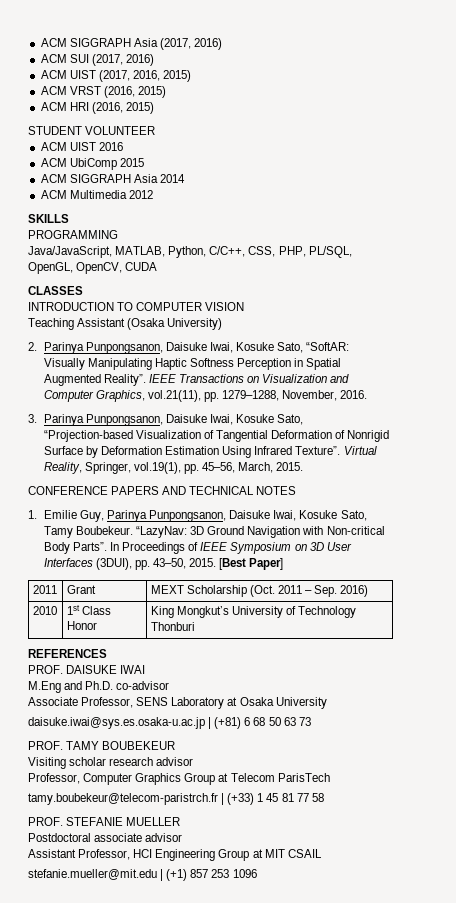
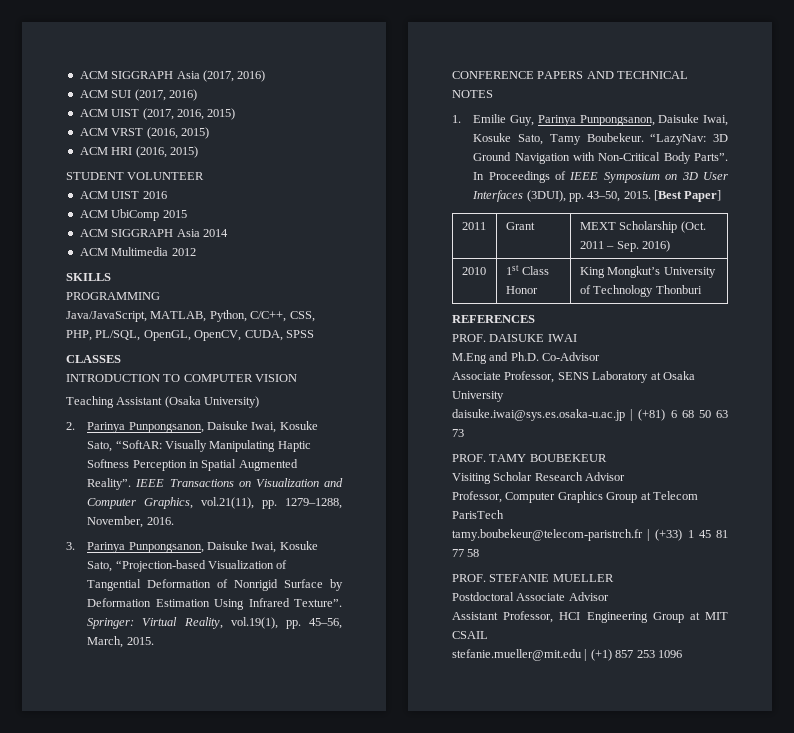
[125,262,158,271] CUDA -> [244,330,314,341] CUDA, SPSS
(341, 450) none -> [87,618,135,629] Springer:
[84,462,131,474] Springer, -> (223, 623) none
[326,526,385,535] Non-critical -> [598,152,661,161] Non-Critical
[116,681,170,690] co-advisor -> [542,352,601,361] Co-Advisor
[69,757,194,766] scholar research advisor -> [493,472,626,481] Scholar Research Advisor
[94,833,183,842] associate advisor -> [516,592,609,601] Associate Advisor

